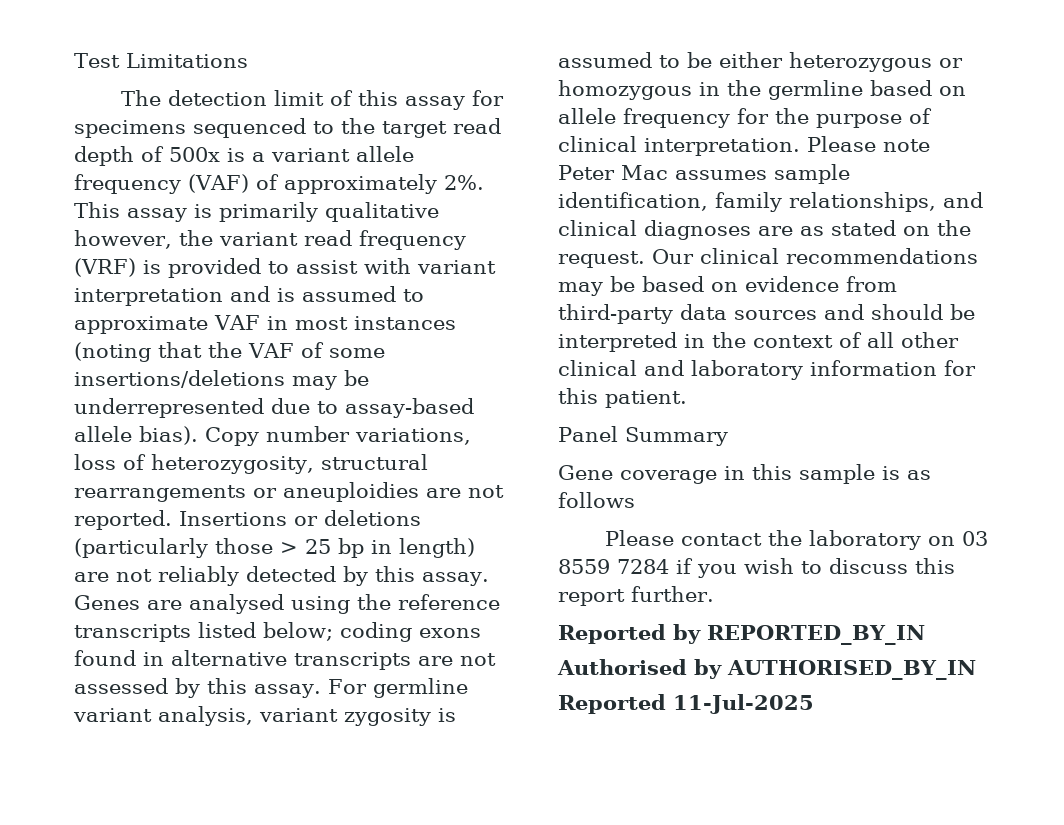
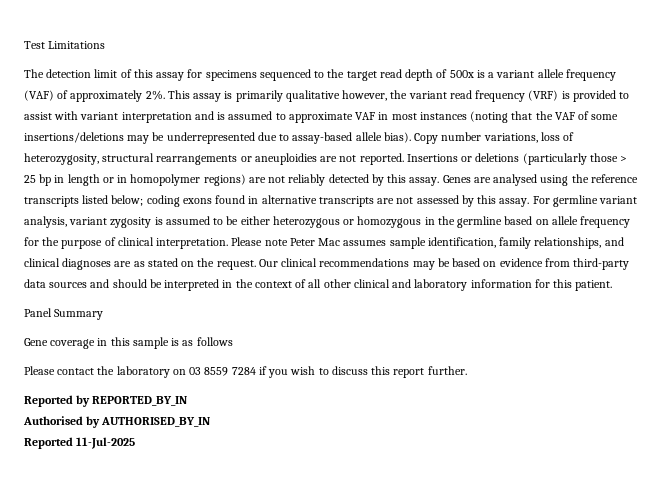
[399,538,475,558] length) -> [67,174,246,186] length or in homopolymer regions)

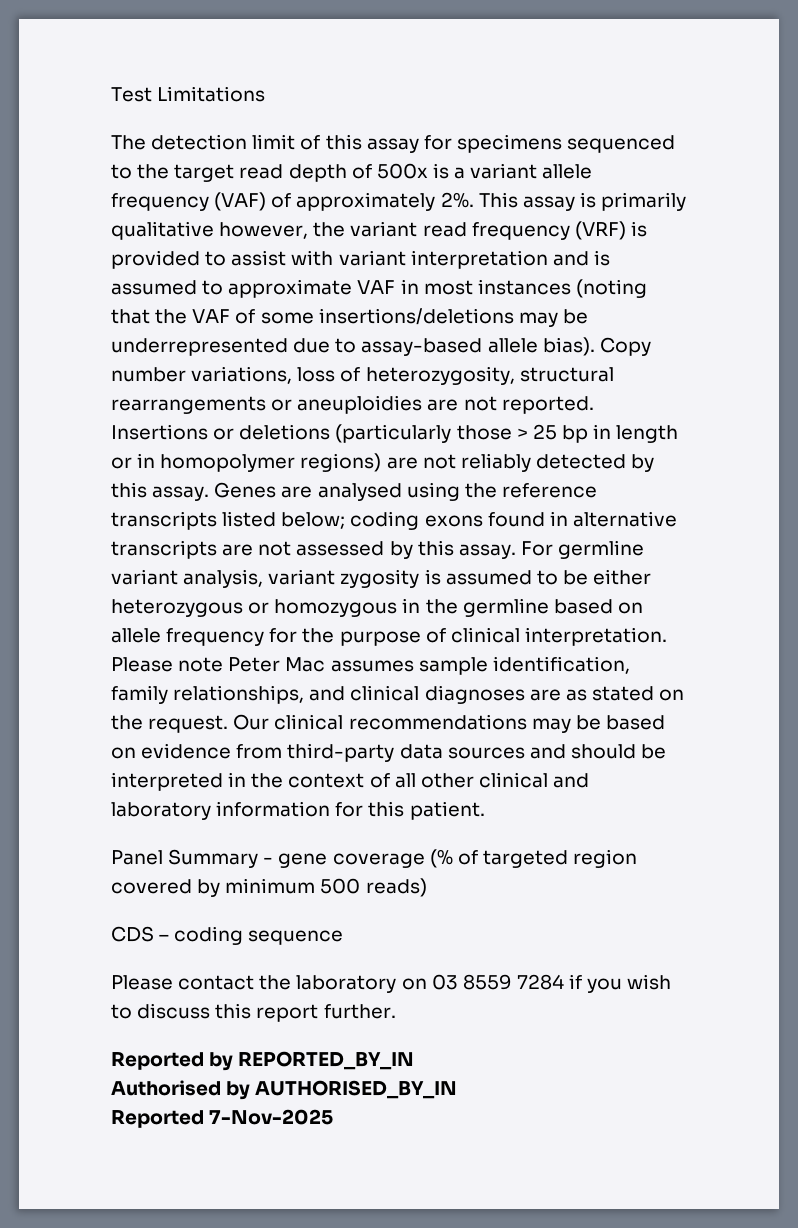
[24,337,233,349] // Gene coverage in this sample is as follows -> [263,849,638,868] [111,878,427,897] [111,926,344,945] - gene coverage (% of targeted region covered by minimum 500 reads) // CDS – coding sequence
[76,437,136,449] 11-Jul-2025 -> [209,1109,334,1125] 7-Nov-2025

